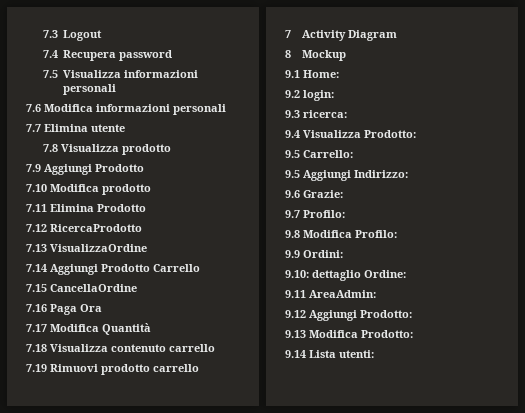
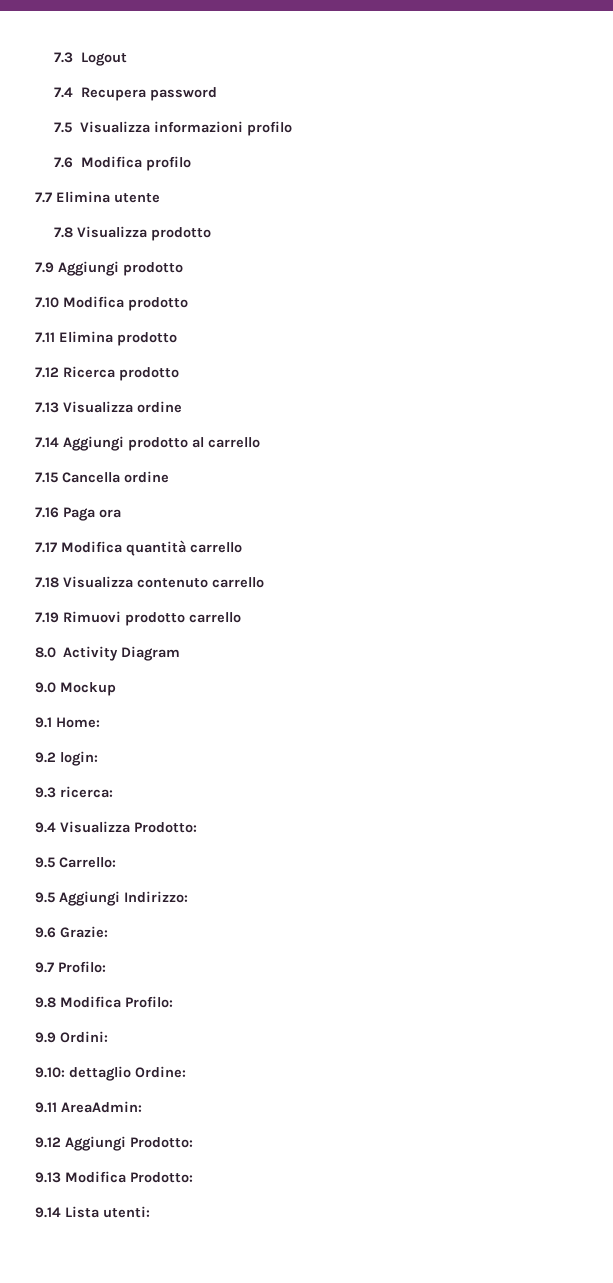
[63,84,117,95] [26,104,226,115] personali // 7.6 Modifica informazioni personali -> [246,121,292,136] [54,156,191,171] profilo // 7.6 Modifica profilo
[95,164,144,172] Prodotto -> [122,262,183,276] prodotto
[97,204,146,212] Prodotto -> [116,332,177,346] prodotto
[50,224,142,232] RicercaProdotto -> [62,366,179,381] Ricerca prodotto
[50,244,147,252] VisualizzaOrdine -> [62,401,182,413] Visualizza ordine
[101,264,200,272] Prodotto Carrello -> [127,437,260,451] prodotto al carrello
[50,284,137,292] CancellaOrdine -> [61,471,169,483] Cancella ordine
[80,304,102,312] Ora -> [98,509,121,518] ora
[102,323,151,335] Quantità -> [125,540,242,556] quantità carrello
[285,30,291,38] 7 -> [35,647,56,658] 8.0
[285,50,291,58] 8 -> [35,682,56,693] 9.0

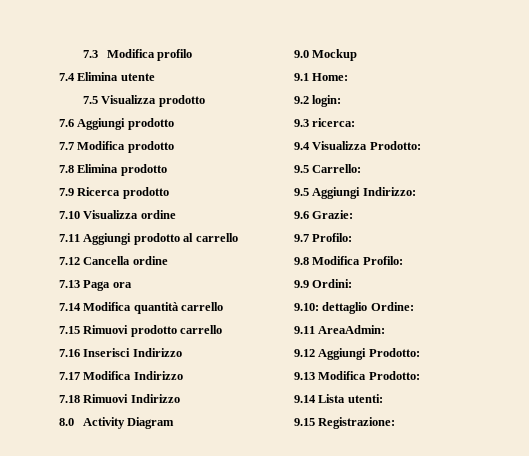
[80,52,127,66] [54,87,217,101] [54,121,292,136] [54,157,74,168] Logout // 7.4 Recupera password // 7.5 Visualizza informazioni profilo // 7.6 -> (98, 54) none
[35,192,52,203] 7.7 -> [59,73,75,81] 7.4
[54,227,74,238] 7.8 -> [82,96,98,104] 7.5
[35,262,54,273] 7.9 -> [59,119,74,127] 7.6
[35,297,59,308] 7.10 -> [59,142,74,150] 7.7
[35,332,55,343] 7.11 -> [59,165,74,173] 7.8
[35,367,59,378] 7.12 -> [59,188,74,196] 7.9
[35,402,59,413] 7.13 -> [59,211,80,219] 7.10
[35,437,59,448] 7.14 -> [59,234,80,242] 7.11
[35,472,58,483] 7.15 -> [59,257,80,265] 7.12
[35,507,59,518] 7.16 -> [59,280,80,288] 7.13
[35,542,57,553] 7.17 -> [59,303,81,311] 7.14
[35,576,264,588] [35,611,241,626] 7.18 Visualizza contenuto carrello // 7.19 Rimuovi prodotto carrello -> [59,325,223,337] [59,348,182,357] [59,371,183,380] [59,394,180,403] 7.15 Rimuovi prodotto carrello // 7.16 Inserisci Indirizzo // 7.17 Modifica Indirizzo // 7.18 Rimuovi Indirizzo
(150, 1212) none -> [294,417,396,429] // 9.15 Registrazione:

